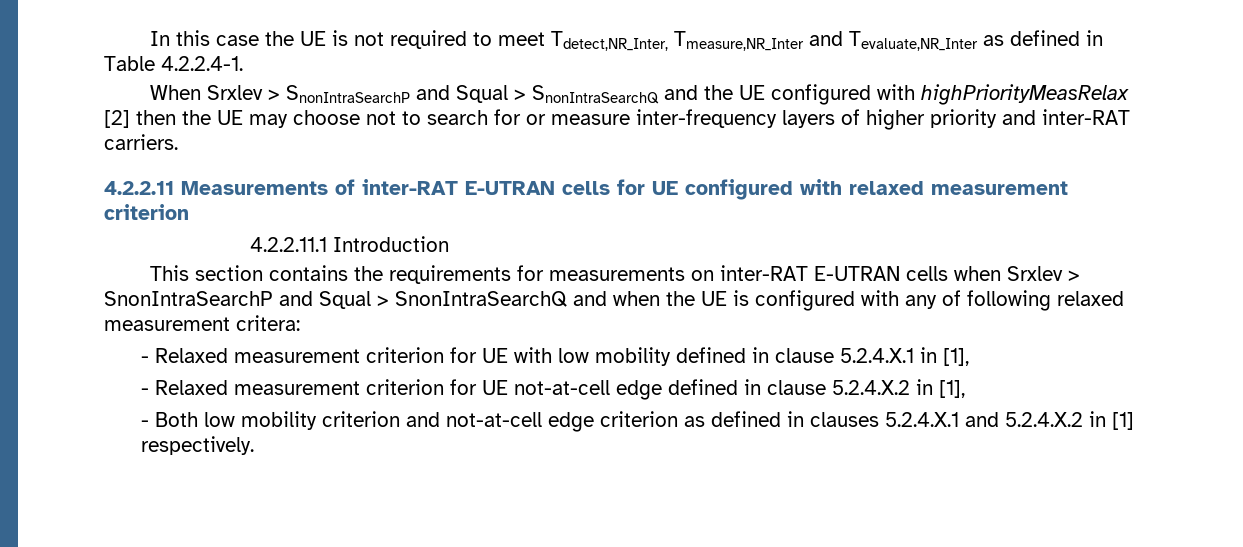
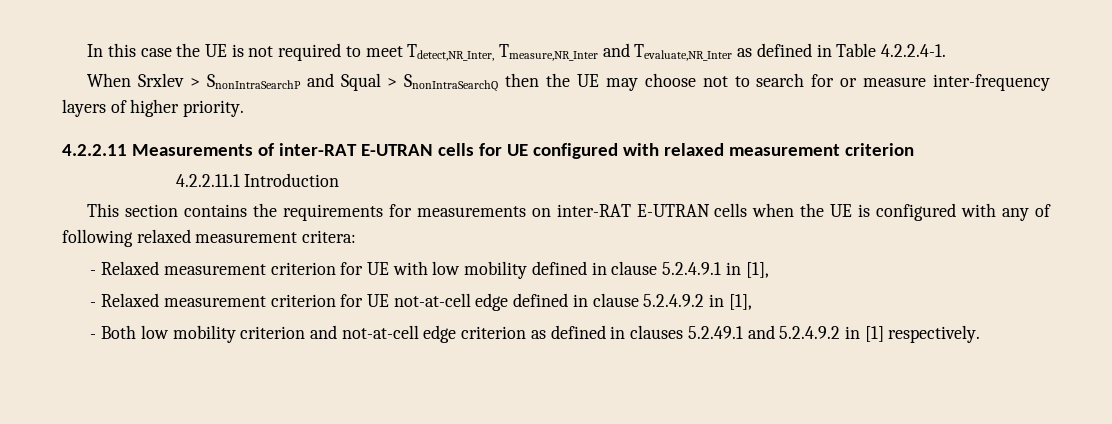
[664,84,1130,105] [104,110,130,128] and the UE configured with highPriorityMeasRelax [2] -> (499, 83) none
[930,109,1130,128] [104,134,178,150] priority and inter-RAT carriers. -> [183,100,245,117] priority.
[1007,266,1081,281] [104,291,660,309] Srxlev > SnonIntraSearchP and Squal > SnonIntraSearchQ and when -> (795, 210) none
[839,348,914,363] 5.2.4.X.1 -> [662,262,722,275] 5.2.4.9.1
[831,380,910,395] 5.2.4.X.2 -> [643,294,705,307] 5.2.4.9.2
[884,412,1083,427] 5.2.4.X.1 and 5.2.4.X.2 -> [687,325,841,339] 5.2.49.1 and 5.2.4.9.2

